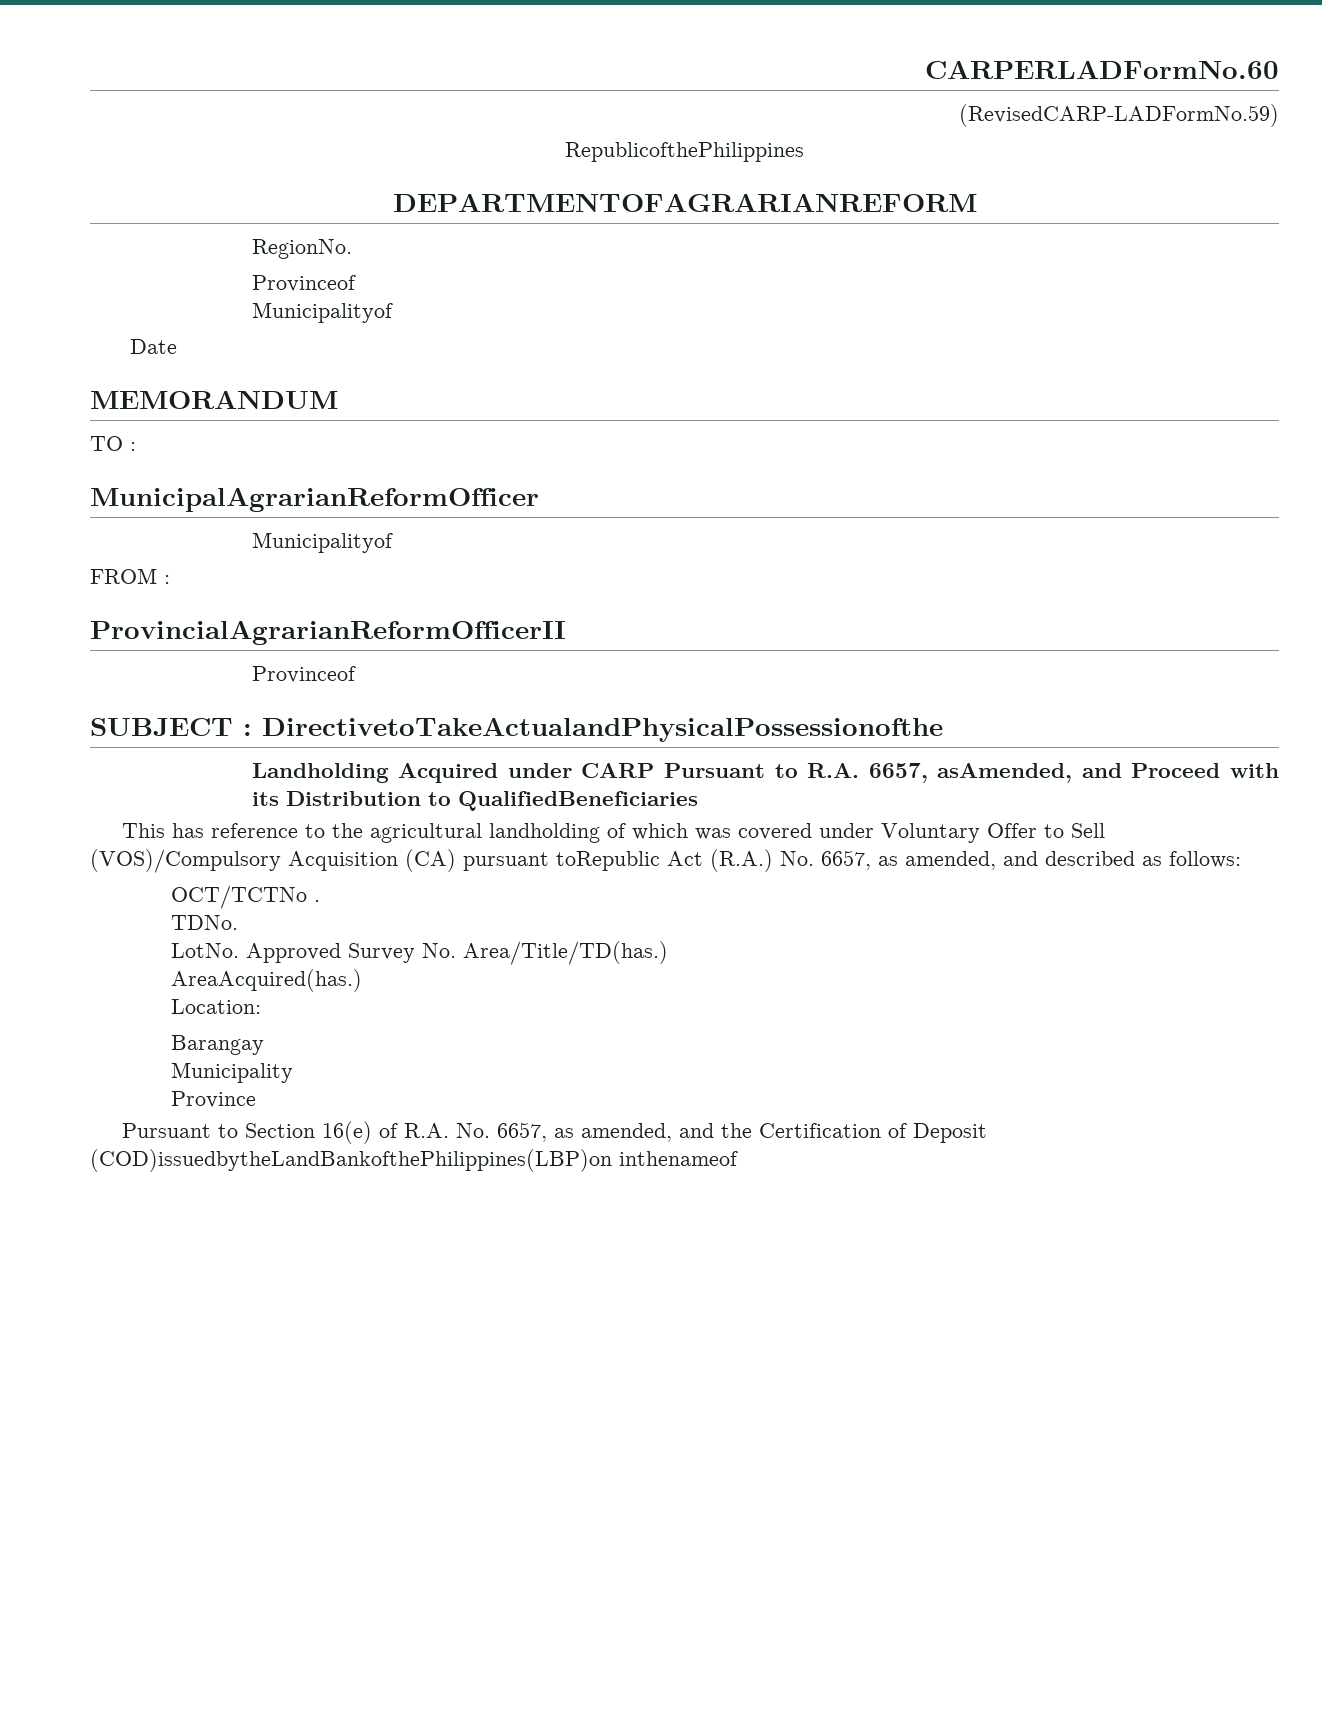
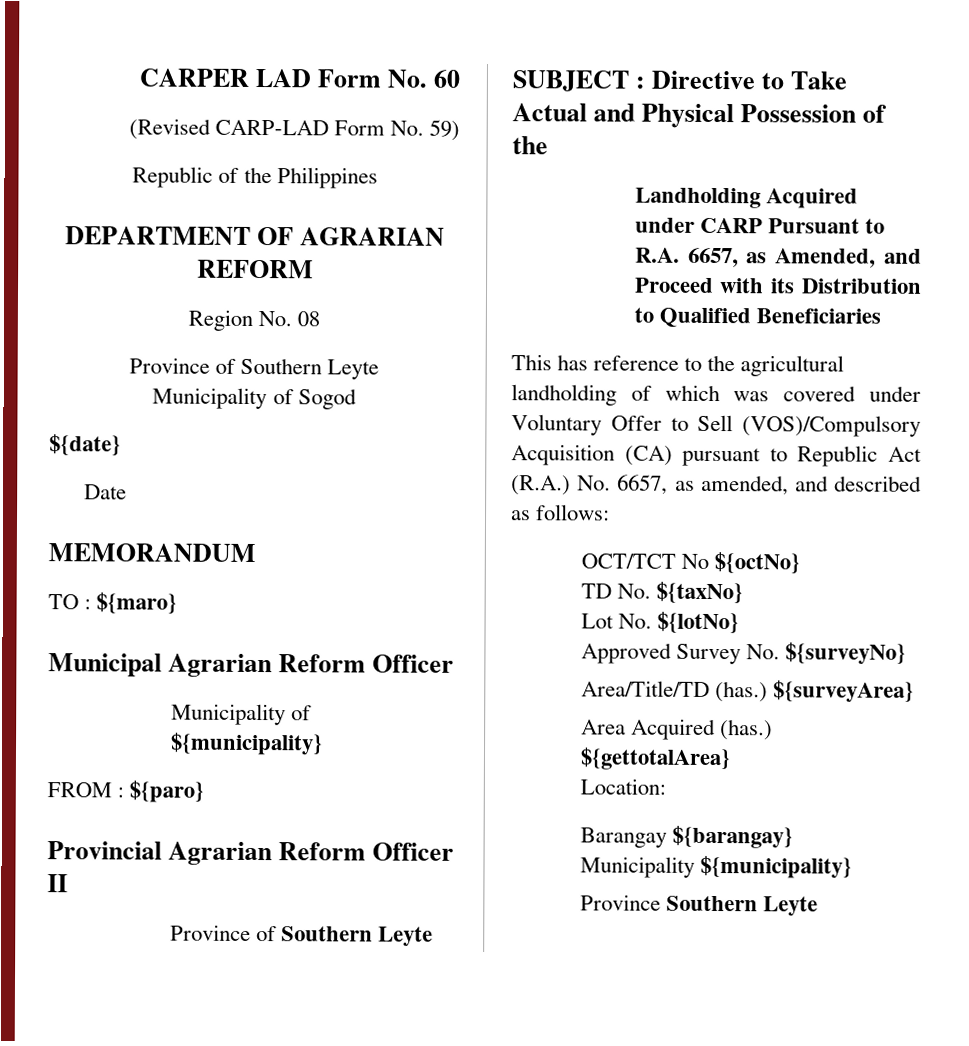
[925,60,1279,79] [959,104,1279,127] [565,142,804,162] [392,193,977,212] [251,239,352,259] [251,275,356,292] [251,302,393,323] [130,339,178,354] [90,390,338,409] [90,436,136,451] [90,487,539,512] [251,532,393,553] [90,568,170,584] [90,620,566,645] [251,666,356,683] [90,717,943,742] CARPERLADFormNo.60 // (RevisedCARP-LADFormNo.59) // RepublicofthePhilippines // DEPARTMENTOFAGRARIANREFORM // RegionNo. // Provinceof // Municipalityof // Date // MEMORANDUM // TO : // MunicipalAgrarianReformOfficer // Municipalityof // FROM : // ProvincialAgrarianReformOfficerII // Provinceof // SUBJECT : DirectivetoTakeActualandPhysicalPossessionofthe -> [138,68,460,88] [128,118,460,141] [132,166,378,189] [64,226,446,246] [196,259,314,279] [187,309,321,331] [128,357,380,380] [152,387,357,410] [49,434,121,456] [84,484,128,500] [48,543,256,563] [48,592,178,614] [48,653,455,678] [170,703,312,726] [169,732,323,756] [47,780,205,803] [47,841,455,866] [47,874,68,893] [169,924,433,947] [512,70,848,92] [512,103,888,129] [512,136,548,155] CARPER LAD Form No. 60 // (Revised CARP-LAD Form No. 59) // Republic of the Philippines // DEPARTMENT OF AGRARIAN REFORM // Region No. 08 // Province of Southern Leyte // Municipality of Sogod // ${date} // Date // MEMORANDUM // TO : ${maro} // Municipal Agrarian Reform Officer // Municipality of ${municipality} // FROM : ${paro} // Provincial Agrarian Reform Officer II // Province of Southern Leyte // SUBJECT : Directive to Take Actual and Physical Possession of the
[937,763,1073,783] asAmended, -> [746,248,877,268] as Amended,
[457,791,698,811] QualifiedBeneficiaries -> [658,307,881,328] Qualified Beneficiaries
[556,851,660,871] toRepublic -> [769,445,879,467] to Republic
[170,885,320,909] [170,915,238,930] [170,941,668,965] [170,969,362,992] OCT/TCTNo . // TDNo. // LotNo. Approved Survey No. Area/Title/TD(has.) // AreaAcquired(has.) -> [580,552,800,574] [580,581,743,604] [580,611,739,634] [580,642,906,665] [580,680,914,703] [580,718,773,741] [579,747,731,771] OCT/TCT No ${octNo} // TD No. ${taxNo} // Lot No. ${lotNo} // Approved Survey No. ${surveyNo} // Area/Title/TD (has.) ${surveyArea} // Area Acquired (has.) ${gettotalArea}
[170,1062,293,1083] [170,1091,256,1108] [121,1121,987,1144] [90,1149,738,1172] // Municipality // Province // Pursuant to Section 16(e) of R.A. No. 6657, as amended, and the Certification of Deposit (COD)issuedbytheLandBankofthePhilippines(LBP)on inthenameof -> [671,825,793,849] [579,855,852,879] [579,894,818,917] ${barangay} // Municipality ${municipality} // Province Southern Leyte

